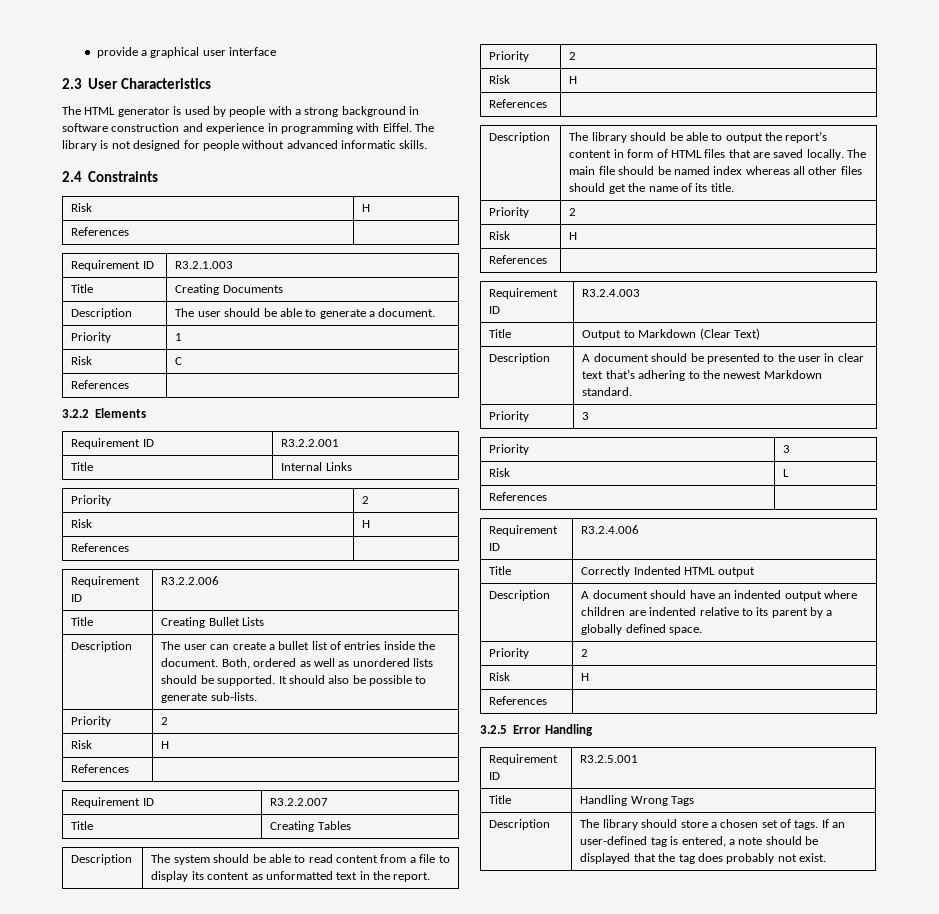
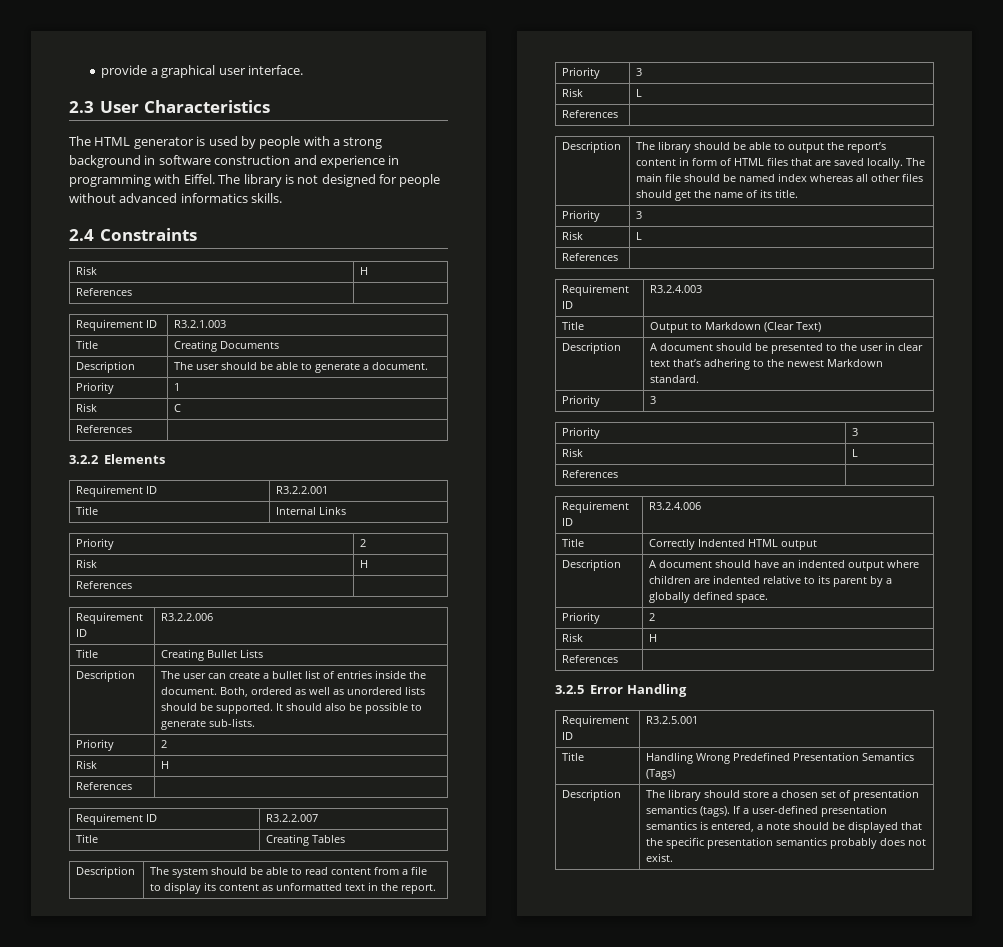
[229,47,277,56] interface -> [247,65,303,75] interface.
[341,140,396,149] informatic -> [180,193,248,203] informatics
[569,52,577,60] [489,75,511,84] [569,76,578,84] 2 // Risk | H -> [636,68,643,76] [562,88,584,97] [636,89,643,97] 3 // Risk | L
[569,208,577,216] [489,231,511,240] [569,232,578,240] 2 // Risk | H -> [636,211,643,219] [562,231,584,240] [636,232,643,240] 3 // Risk | L
[671,796,695,806] Tags -> [733,752,915,761] [646,769,676,780] Predefined Presentation Semantics (Tags)
[794,819,846,830] [580,836,667,847] tags. If an user-defined tag -> [853,789,920,801] [646,805,888,817] [646,821,698,830] presentation semantics (tags). If a user-defined presentation semantics
[678,853,775,864] tag does probably -> [666,837,906,849] specific presentation semantics probably does

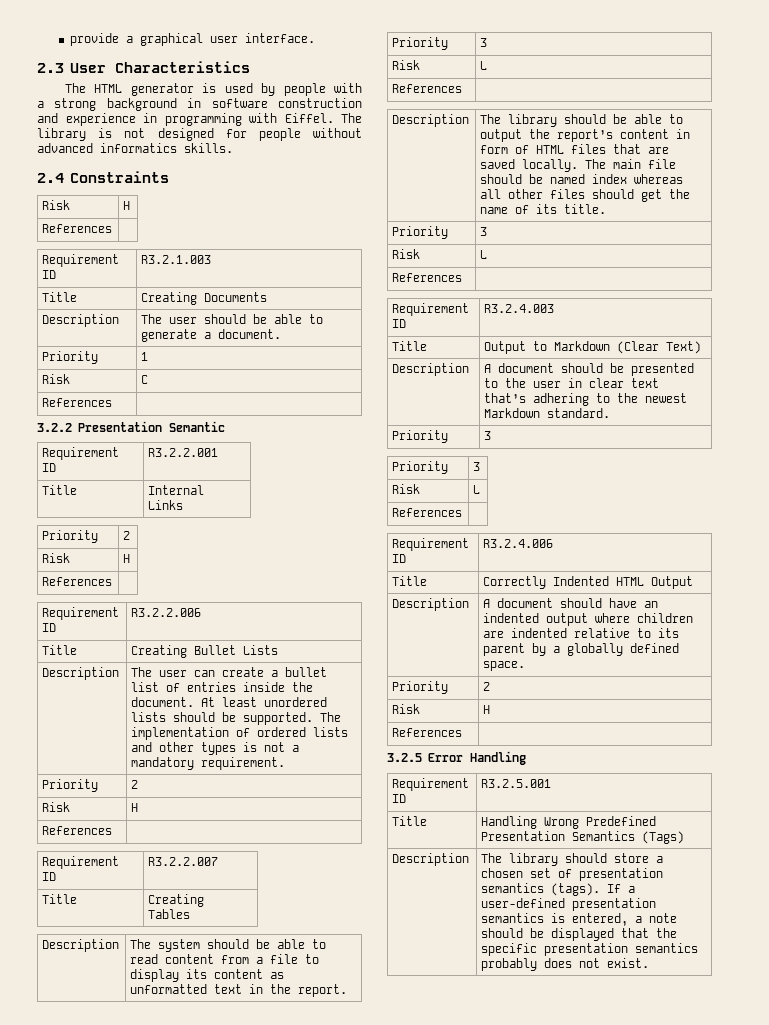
[104,454,166,464] Elements -> [77,421,225,432] Presentation Semantic
[220,687,345,697] Both, ordered as well as -> [201,697,258,707] At least
[276,702,423,714] [161,718,256,730] It should also be possible to generate sub-lists. -> [320,712,342,722] [131,727,349,740] [131,742,300,755] [131,757,286,770] The implementation of ordered lists and other types is not a mandatory requirement.
[781,540,818,550] output -> [651,576,694,589] Output

